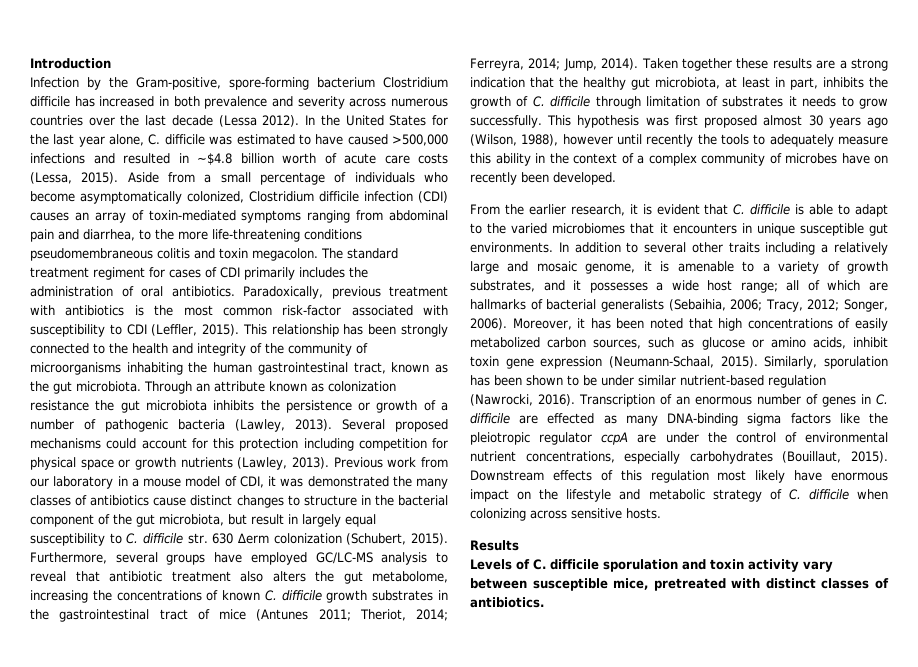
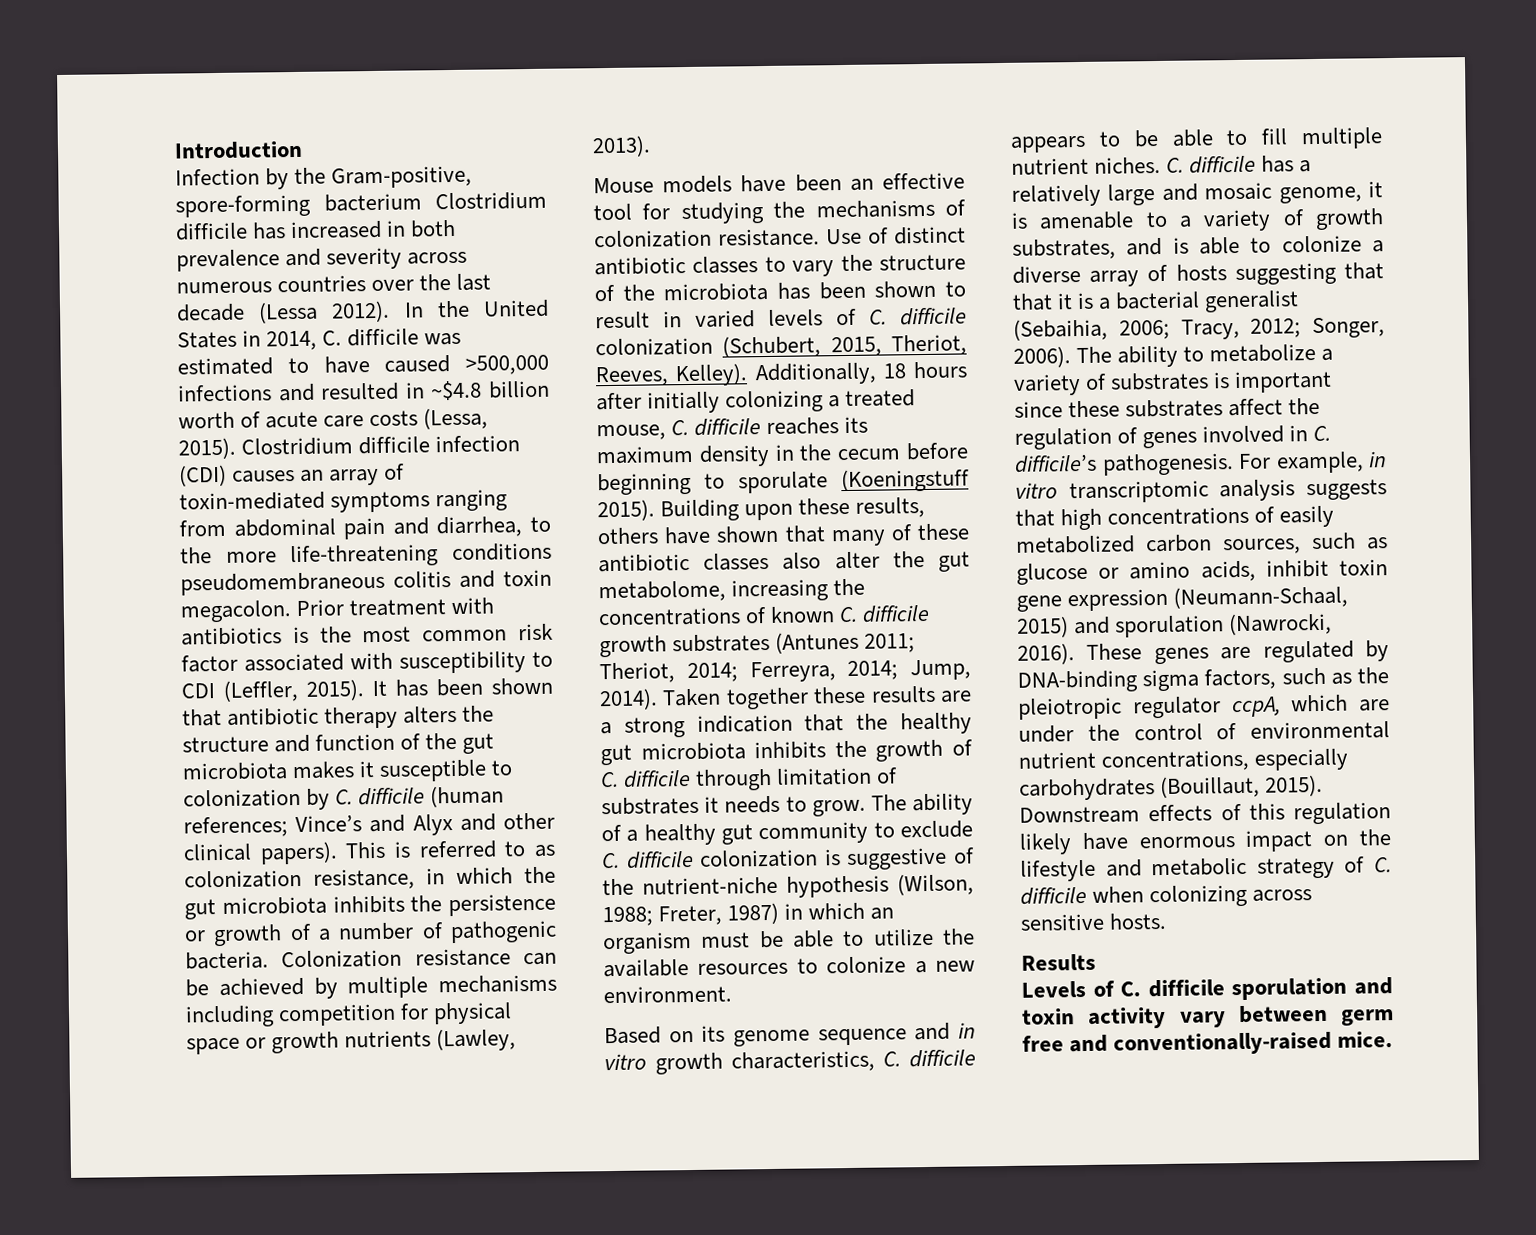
[432,115,449,126] [30,134,145,147] for the last year alone, -> [242,330,318,351] in 2014,
[127,172,448,185] [30,191,244,204] Aside from a small percentage of individuals who become asymptomatically colonized, -> (236, 448) none
[321,248,398,259] [30,267,368,280] [30,286,381,299] The standard treatment regiment for cases of CDI primarily includes the administration of oral antibiotics. Paradoxically, previous -> [296,599,345,617] Prior
[282,305,342,316] risk-factor -> [518,623,553,641] [181,654,238,673] risk factor
[242,324,448,337] [30,343,368,356] [30,362,449,375] [30,381,396,394] [30,400,89,411] This relationship has been strongly connected to the health and integrity of the community of microorganisms inhabiting the human gastrointestinal tract, known as the gut microbiota. Through an attribute known as colonization resistance -> [372,677,553,697] [182,705,495,729] [182,732,495,754] [182,759,513,782] [183,785,505,810] [183,812,555,838] [183,840,556,865] [184,867,513,890] It has been shown that antibiotic therapy alters the structure and function of the gut microbiota makes it susceptible to colonization by C. difficile (human references; Vince’s and Alyx and other clinical papers). This is referred to as colonization resistance, in which
[178,419,448,432] [30,438,299,451] bacteria (Lawley, 2013). Several proposed mechanisms could account for this protection -> [185,948,557,970] [185,974,557,999] bacteria. Colonization resistance can be achieved by multiple mechanisms
[333,457,449,468] [30,476,448,489] [30,495,449,508] [30,514,376,527] [30,533,448,546] [30,552,449,565] [30,571,306,582] Previous work from our laboratory in a mouse model of CDI, it was demonstrated the many classes of antibiotics cause distinct changes to structure in the bacterial component of the gut microbiota, but result in largely equal susceptibility to C. difficile str. 630 ∆erm colonization (Schubert, 2015). Furthermore, several groups have employed GC/LC-MS analysis to reveal that antibiotic treatment also alters -> [593,172,965,194] [593,199,966,225] [594,226,966,249] [594,254,966,277] [594,280,966,302] [595,307,967,329] [595,334,967,358] [595,361,967,387] [596,389,916,414] [596,416,869,441] [596,442,969,467] [597,468,970,496] [597,496,926,522] [597,523,970,547] [598,551,880,573] // Mouse models have been an effective tool for studying the mechanisms of colonization resistance. Use of distinct antibiotic classes to vary the structure of the microbiota has been shown to result in varied levels of C. difficile colonization (Schubert, 2015, Theriot, Reeves, Kelley). Additionally, 18 hours after initially colonizing a treated mouse, C. difficile reaches its maximum density in the cecum before beginning to sporulate (Koeningstuff 2015). Building upon these results, others have shown that many of these antibiotic classes also alter
[437,590,448,600] [30,609,246,622] in the gastrointestinal tract of mice -> (771, 643) none
[655,77,818,90] microbiota, at least in part, -> [640,742,746,761] microbiota
[859,98,888,109] [470,115,888,128] [470,134,888,147] [470,153,888,166] [470,172,616,185] [470,204,888,217] [470,223,889,236] [470,242,816,255] grow successfully. This hypothesis was first proposed almost 30 years ago (Wilson, 1988), however until recently the tools to adequately measure this ability in the context of a complex community of microbes have on recently been developed. // From the earlier research, it is evident that C. difficile is able to adapt to the varied microbiomes that it encounters in unique susceptible gut environments. In addition to several other traits including -> [811,793,973,817] [601,820,973,846] [601,847,975,871] [602,873,974,898] [602,902,895,927] [603,928,975,955] [603,956,975,978] [603,985,732,1004] [604,1022,976,1047] [604,1049,976,1075] [1010,127,1383,153] [1011,155,1295,175] grow. The ability of a healthy gut community to exclude C. difficile colonization is suggestive of the nutrient-niche hypothesis (Wilson, 1988; Freter, 1987) in which an organism must be able to utilize the available resources to colonize a new environment. // Based on its genome sequence and in vitro growth characteristics, C. difficile appears to be able to fill multiple nutrient niches. C. difficile has
[573,280,889,293] [470,299,664,312] it possesses a wide host range; all of which are hallmarks of bacterial generalists -> [1172,235,1384,255] [1012,262,1384,287] [1012,290,1300,313] is able to colonize a diverse array of hosts suggesting that that it is a bacterial generalist
[512,318,683,330] Moreover, it has been noted -> [1076,343,1334,368] [1013,370,1333,396] [1014,397,1321,418] [1014,425,1332,450] [1014,451,1387,476] [1015,479,1387,504] The ability to metabolize a variety of substrates is important since these substrates affect the regulation of genes involved in C. difficile’s pathogenesis. For example, in vitro transcriptomic analysis suggests
[720,356,888,369] [470,375,826,388] [470,394,888,407] [470,413,860,426] 2015). Similarly, sporulation has been shown to be under similar nutrient-based regulation (Nawrocki, 2016). Transcription of an enormous number of genes in C. difficile are effected as many DNA-binding sigma factors like -> [1017,612,1333,638] [1017,640,1389,665] [1017,667,1352,693] 2015) and sporulation (Nawrocki, 2016). These genes are regulated by DNA-binding sigma factors, such as
[601,432,629,445] ccpA -> [1231,694,1349,718] ccpA, which
[717,470,747,481] most -> (1391, 813) none
[532,578,889,591] [470,597,544,608] susceptible mice, pretreated with distinct classes of antibiotics. -> [1341,1009,1394,1026] [1022,1031,1394,1056] germ free and conventionally-raised mice.

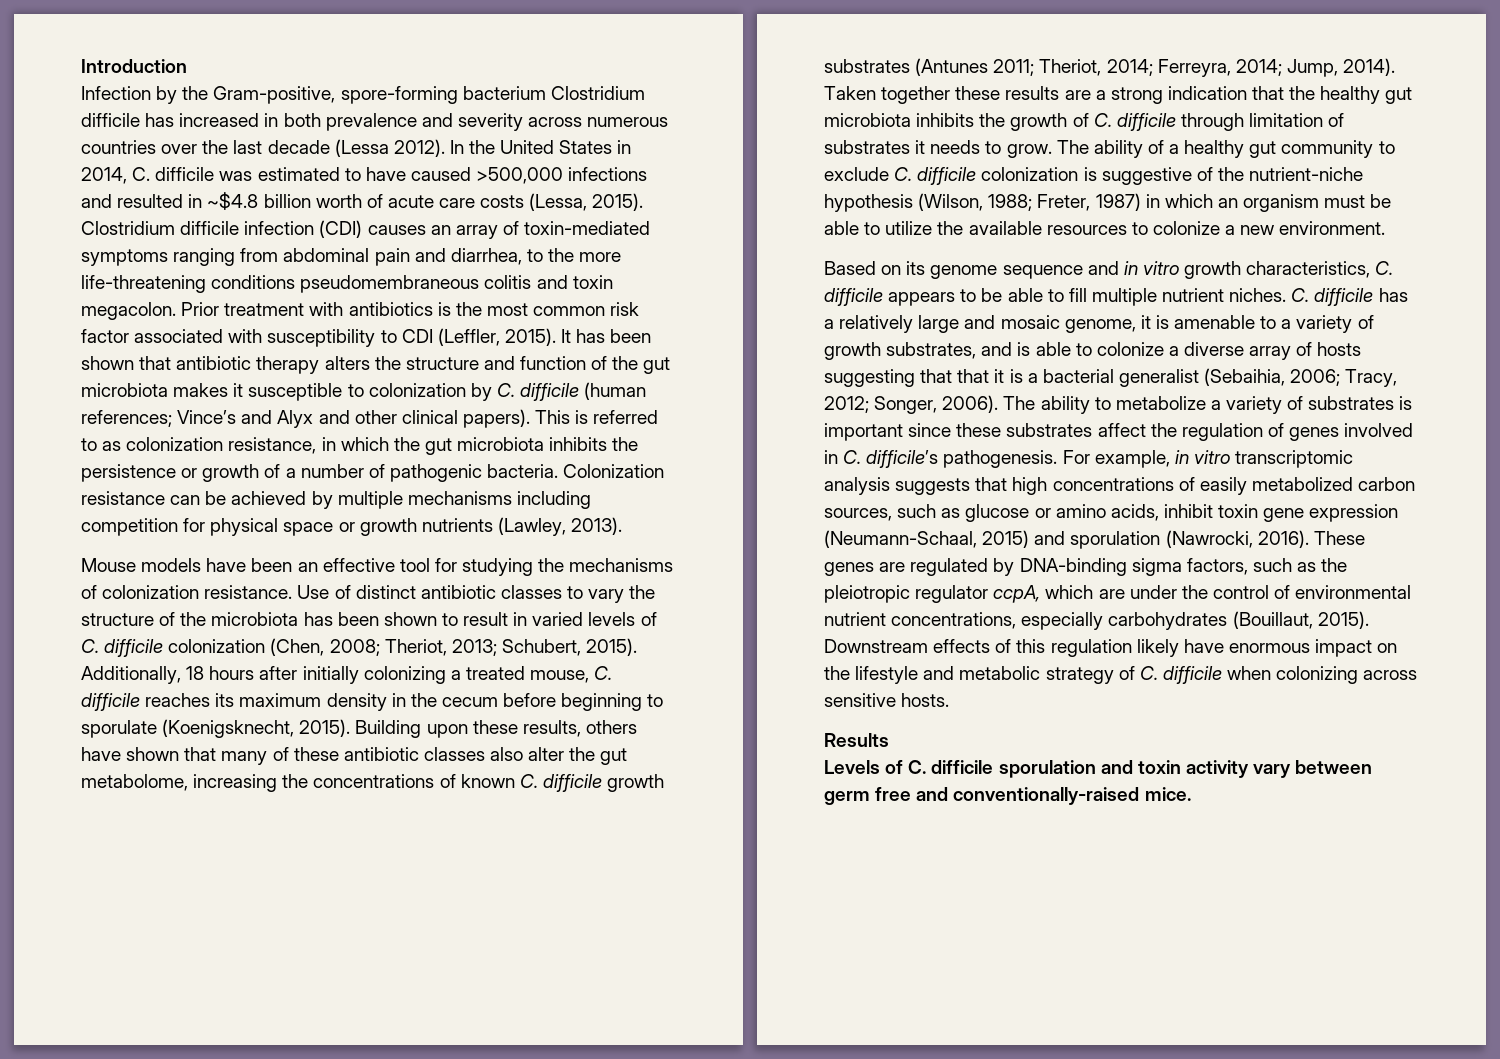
[722,334,967,358] [595,363,749,387] (Schubert, 2015, Theriot, Reeves, Kelley). -> [270,638,638,656] (Chen, 2008; Theriot, 2013; Schubert, 2015).
[841,468,970,493] (Koeningstuff -> [162,719,295,738] (Koenigsknecht,

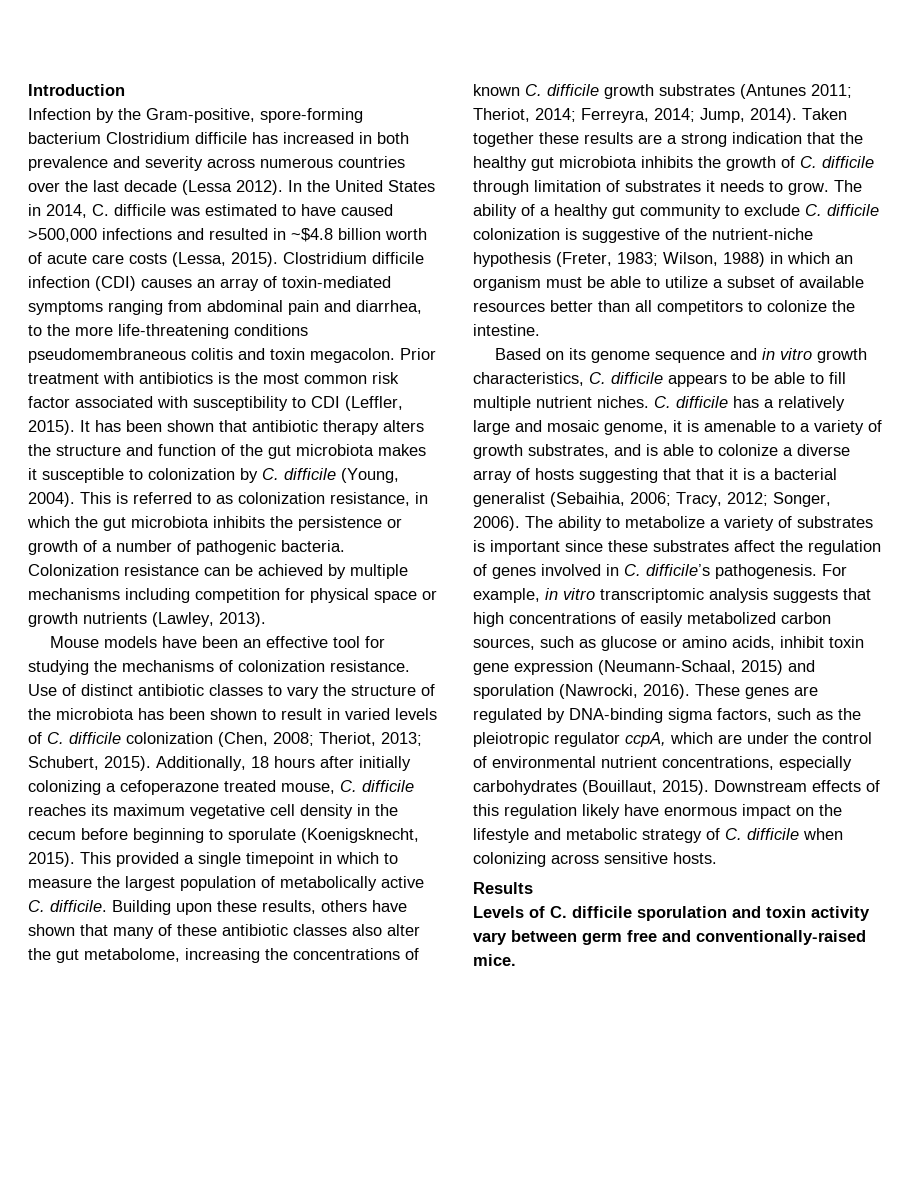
[584,382,647,400] [81,409,530,428] (human references; Vince’s and Alyx and other clinical papers). -> [341,468,399,483] [28,492,75,507] (Young, 2004).
(461, 675) none -> [120,780,219,795] cefoperazone
(322, 700) none -> [190,804,295,819] vegetative cell
(351, 728) none -> [80,852,398,867] [28,876,424,891] [28,900,107,912] This provided a single timepoint in which to measure the largest population of metabolically active C. difficile.
[918,193,1141,211] (Wilson, 1988; Freter, 1987) -> [556,252,765,267] (Freter, 1983; Wilson, 1988)
[937,221,1386,235] the available resources to colonize a new environment. -> [713,276,864,288] [473,300,855,315] [473,324,540,336] a subset of available resources better than all competitors to colonize the intestine.

